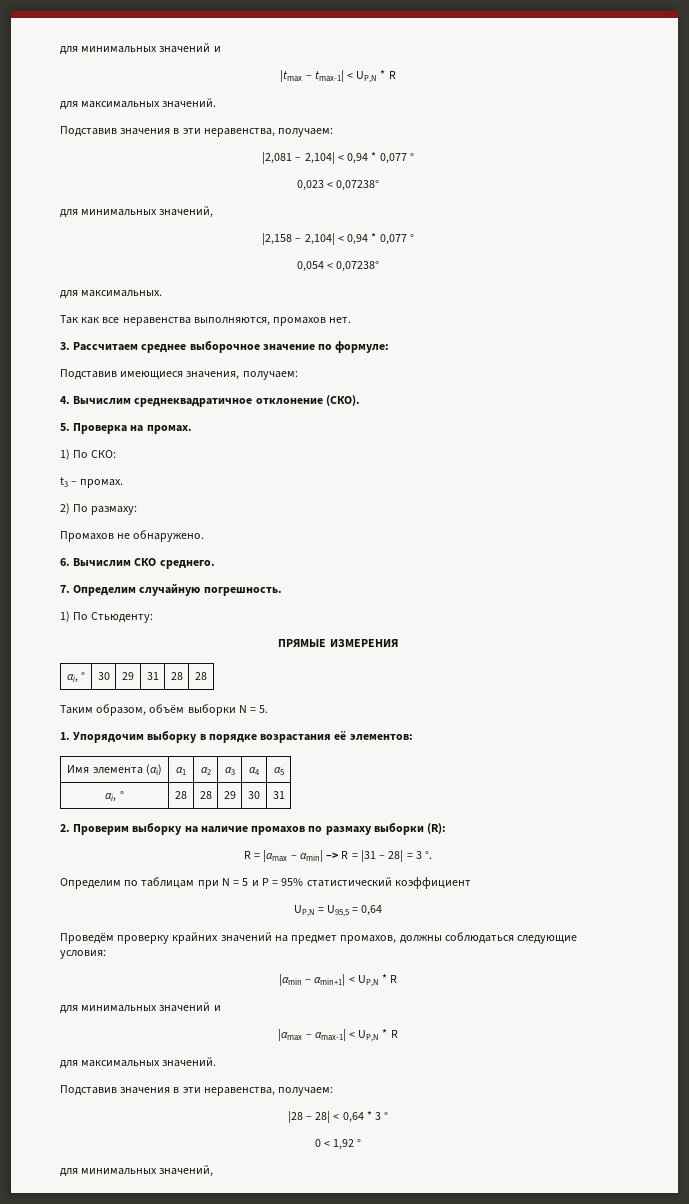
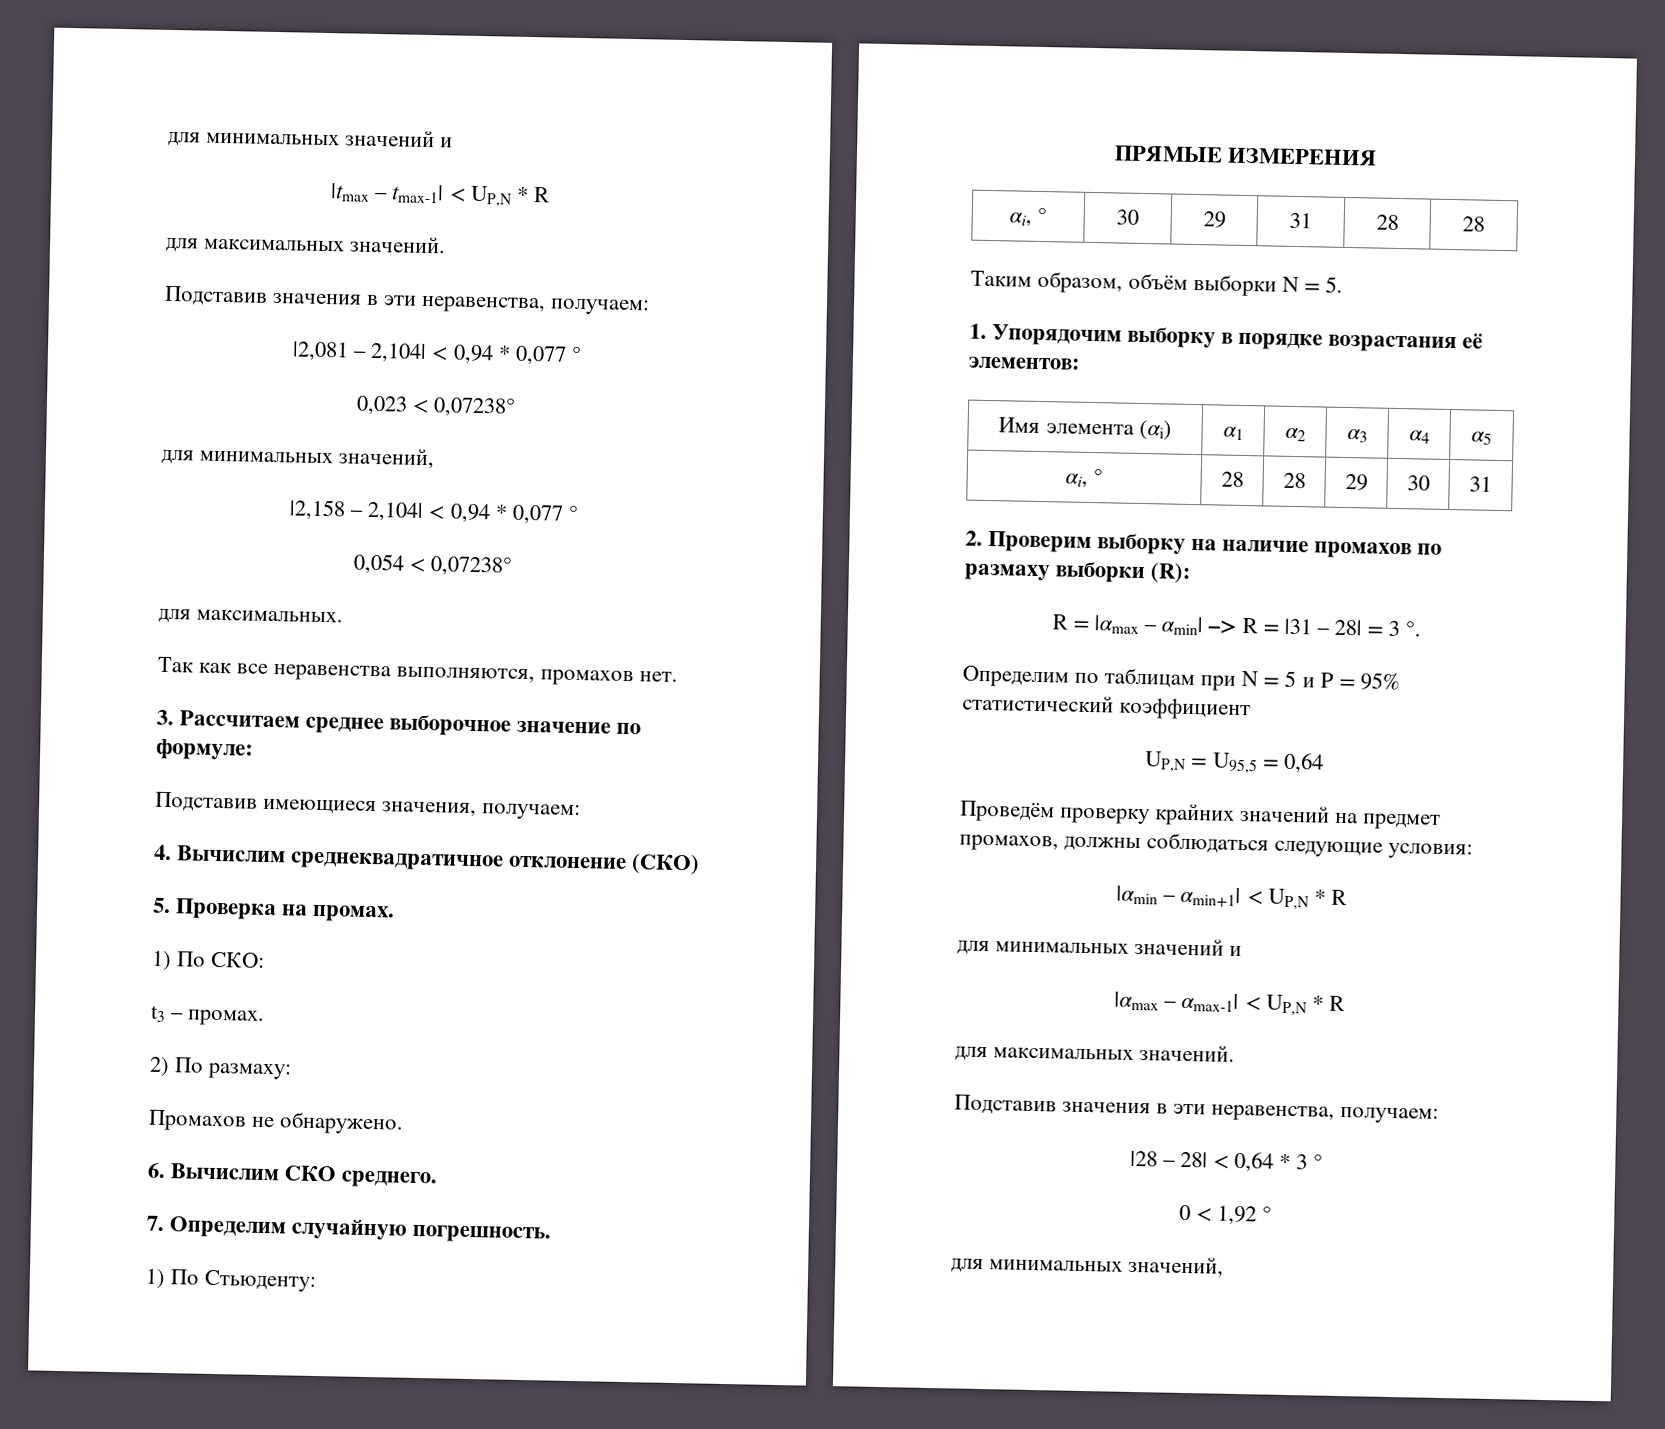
[325,395,360,406] (СКО). -> [631,853,701,875] (СКО)

